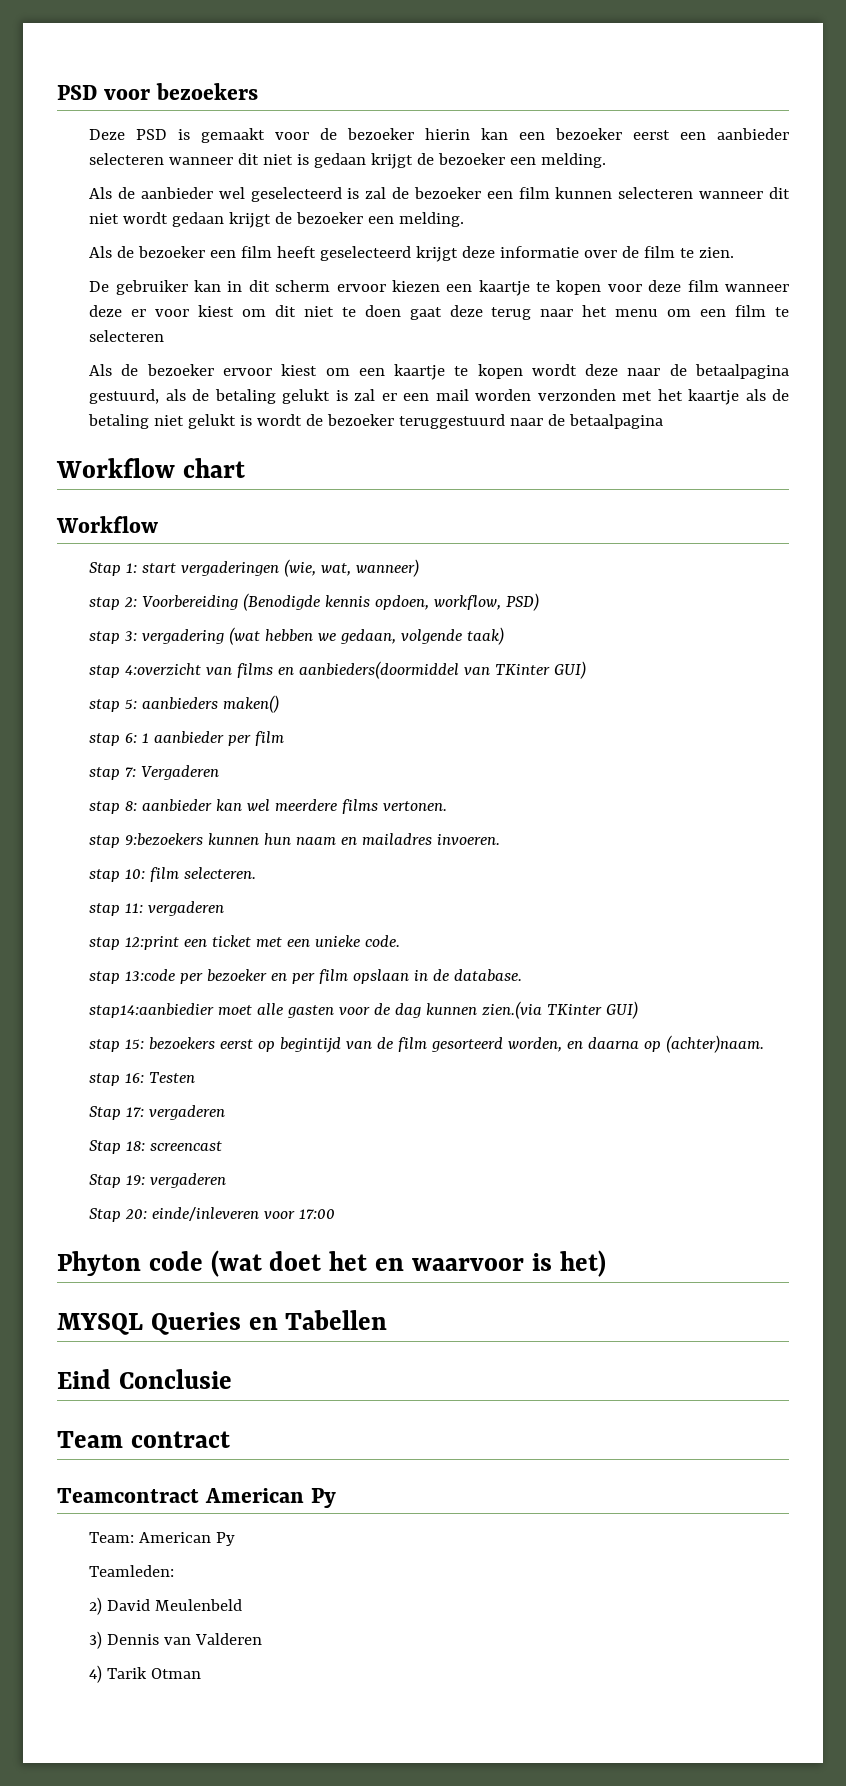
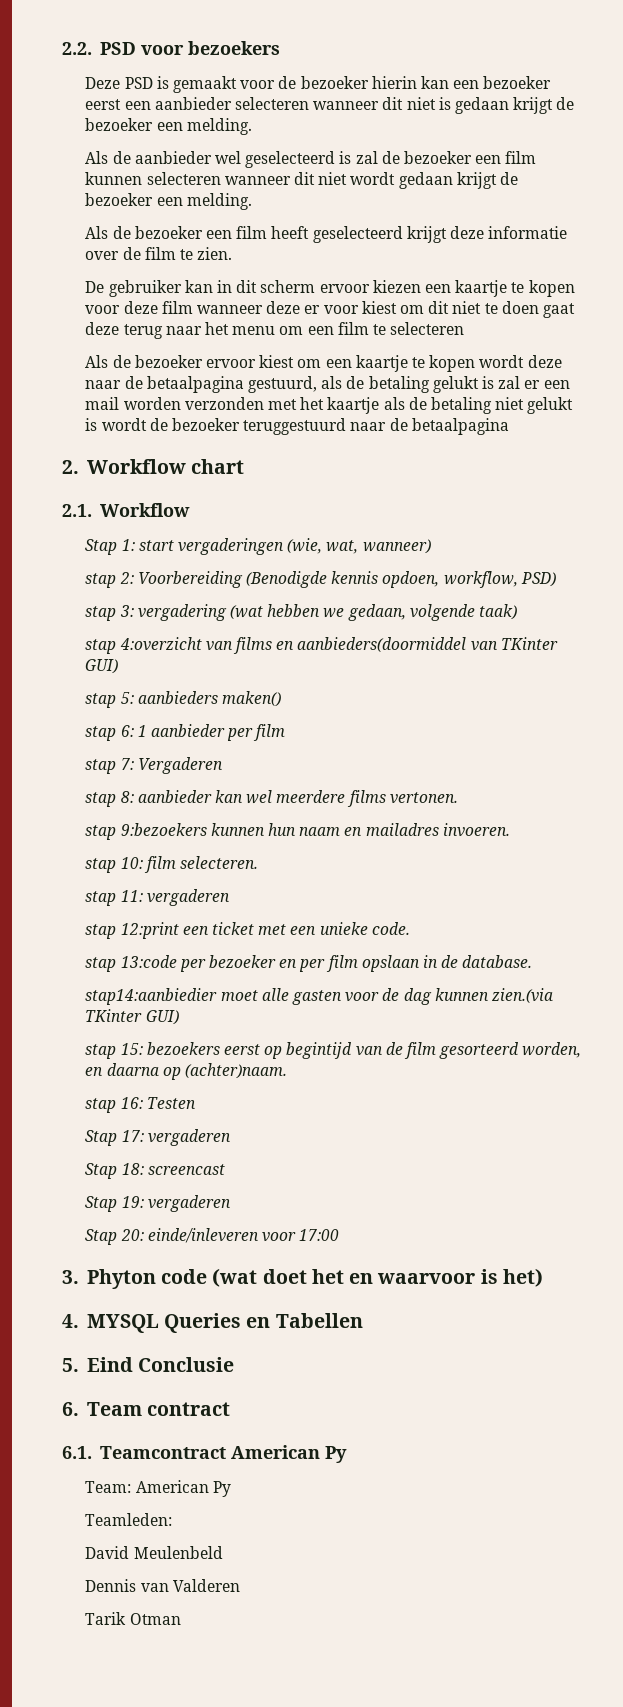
(57, 92) none -> [62,42,92,55] 2.2.
(664, 421) none -> [62,460,79,474] 2.
(245, 468) none -> [62,504,92,517] 2.1.
(336, 1214) none -> [62,1270,79,1284] 3.
(606, 1263) none -> [62,1314,79,1328] 4.
(388, 1320) none -> [62,1358,79,1372] 5.
(232, 1379) none -> [62,1402,79,1416] 6.
(230, 1439) none -> [62,1446,92,1459] 6.1.
[89,1597,103,1615] 2) -> (173, 1519) none
[89,1631,103,1649] 3) -> (223, 1552) none
[89,1665,103,1683] 4) -> (240, 1585) none

